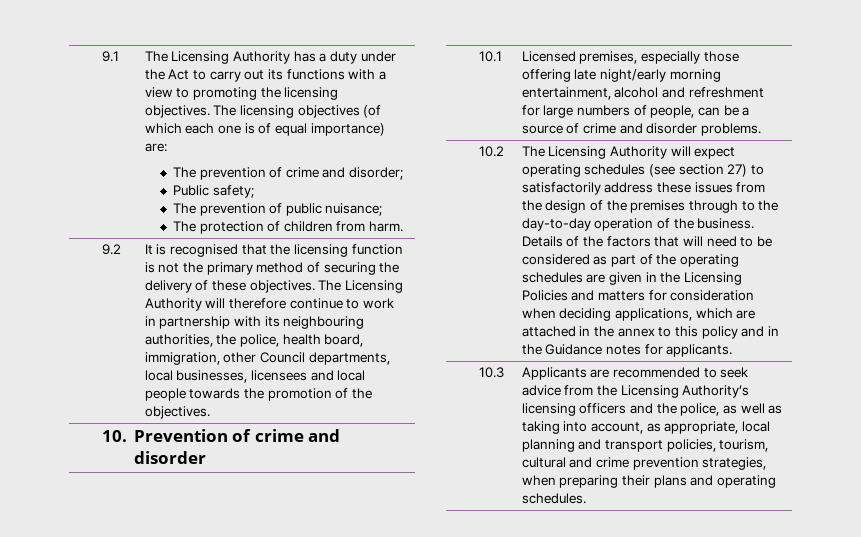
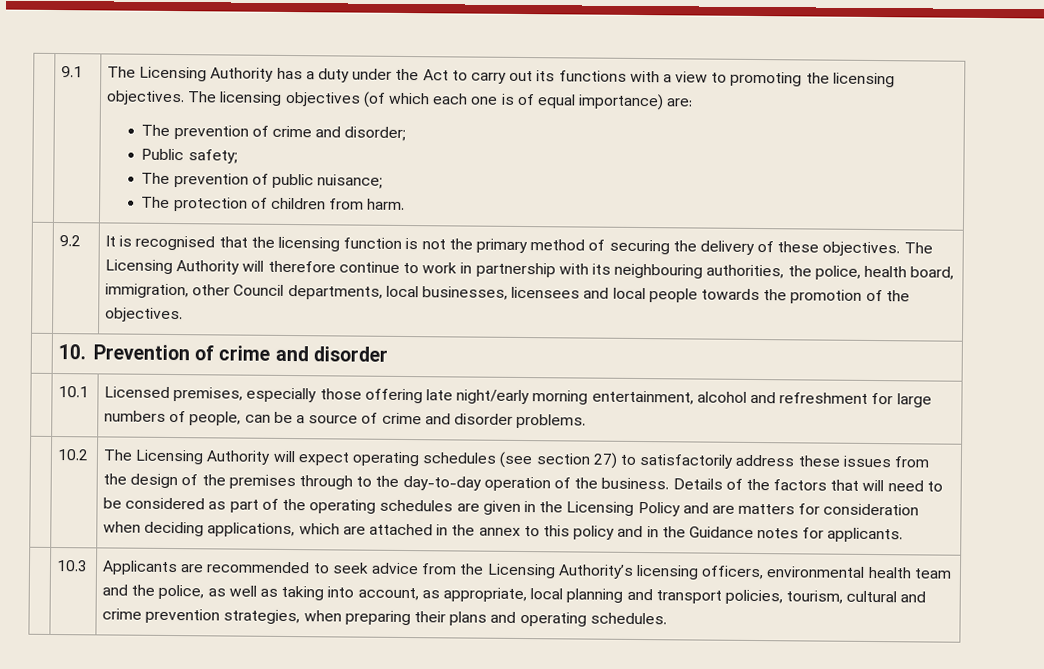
[521,290,595,301] Policies and -> [637,501,735,517] Policy and are
[579,403,627,414] officers -> [701,565,952,580] officers, environmental health team

